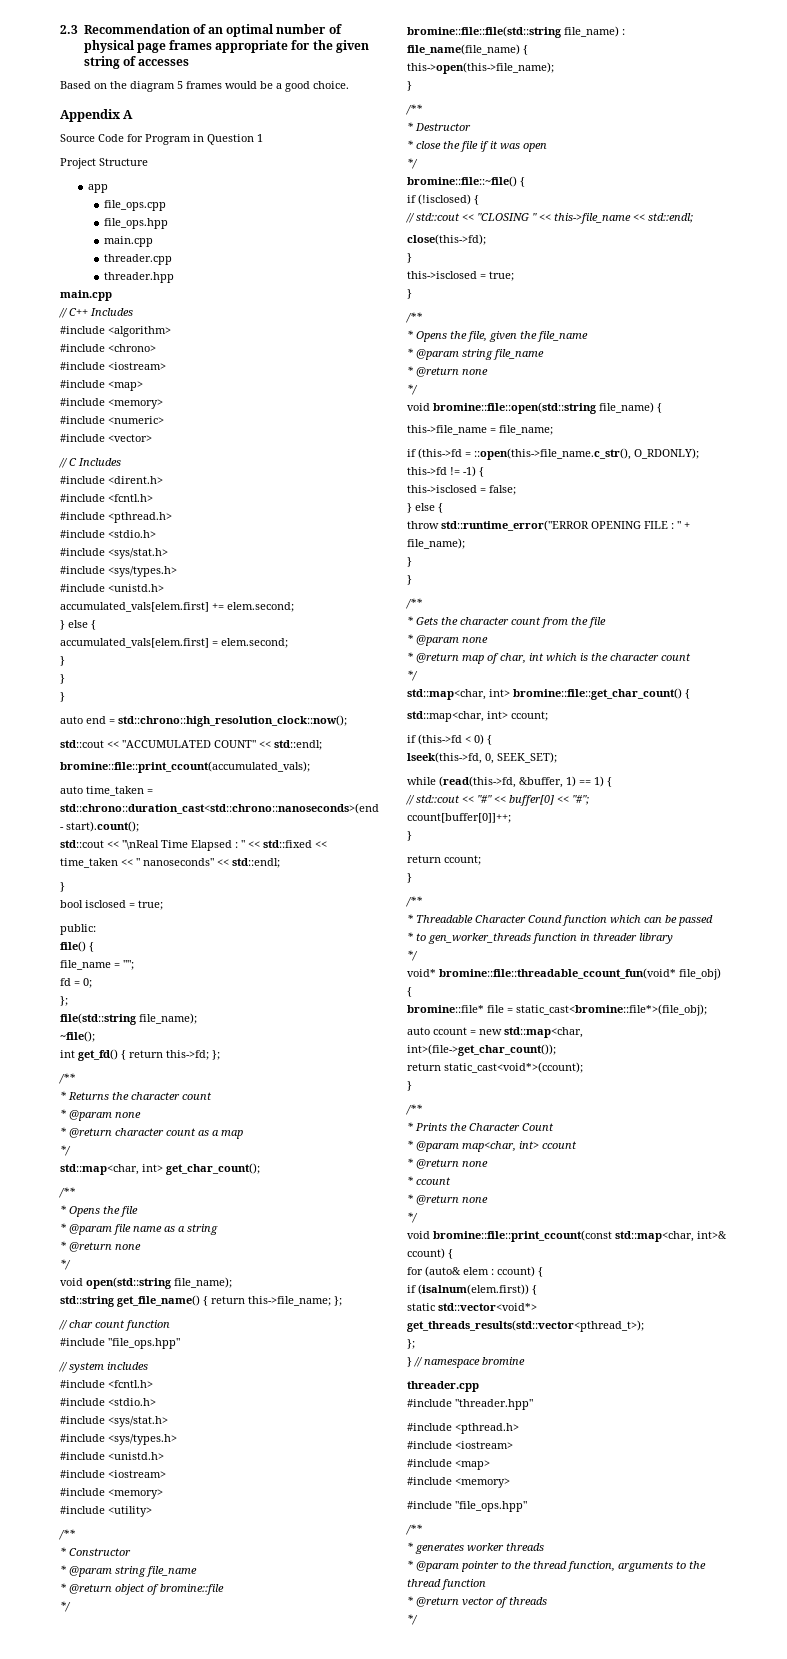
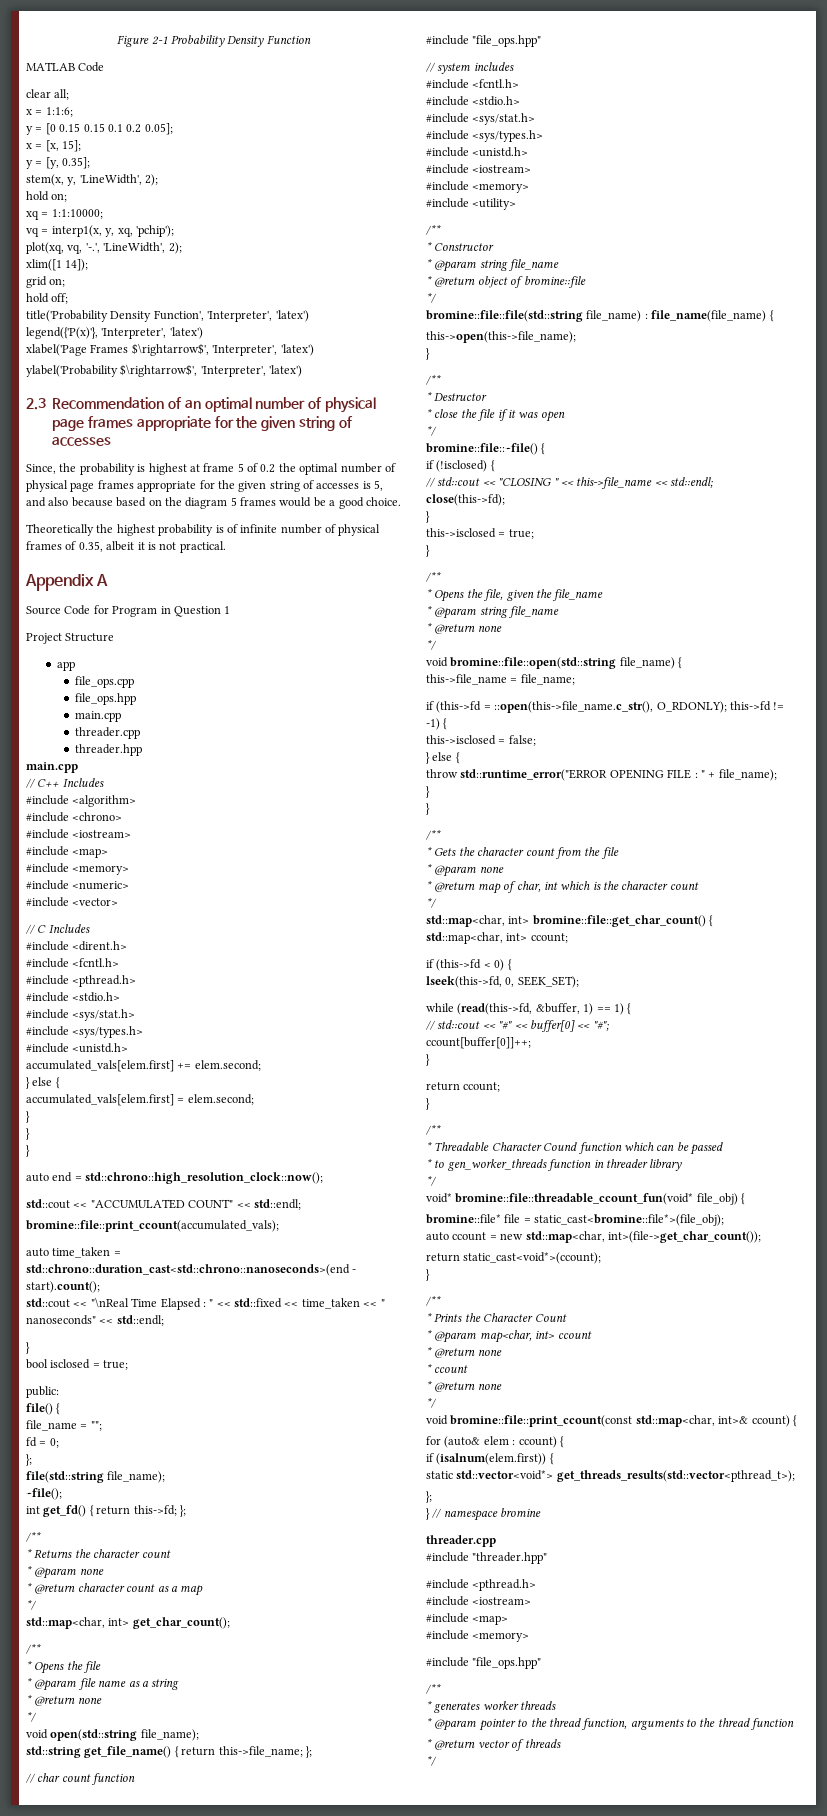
(60, 29) none -> [117,35,311,47] [26,62,105,72] [26,89,70,100] [26,107,73,117] [26,123,173,135] [26,140,82,152] [26,157,91,169] [26,174,159,186] [26,191,68,202] [26,209,103,220] [26,225,174,237] [26,242,182,254] [26,259,89,271] [26,276,66,288] [26,293,69,304] [26,310,309,322] [26,327,203,339] [26,343,314,356] [26,364,303,377] Figure 2-1 Probability Density Function // MATLAB Code // clear all; // x = 1:1:6; // y = [0 0.15 0.15 0.1 0.2 0.05]; // x = [x, 15]; // y = [y, 0.35]; // stem(x, y, 'LineWidth', 2); // hold on; // xq = 1:1:10000; // vq = interp1(x, y, xq, 'pchip'); // plot(xq, vq, '-.', 'LineWidth', 2); // xlim([1 14]); // grid on; // hold off; // title('Probability Density Function', 'Interpreter', 'latex') // legend({'P(x)'}, 'Interpreter', 'latex') // xlabel('Page Frames $\rightarrow$', 'Interpreter', 'latex') // ylabel('Probability $\rightarrow$', 'Interpreter', 'latex') //
[60,81,91,89] Based -> [26,463,396,475] [26,480,384,492] [26,497,147,507] Since, the probability is highest at frame 5 of 0.2 the optimal number of physical page frames appropriate for the given string of accesses is 5, and also because based
(349, 85) none -> [26,524,381,536] [26,541,226,553] // Theoretically the highest probability is of infinite number of physical frames of 0.35, albeit it is not practical.

